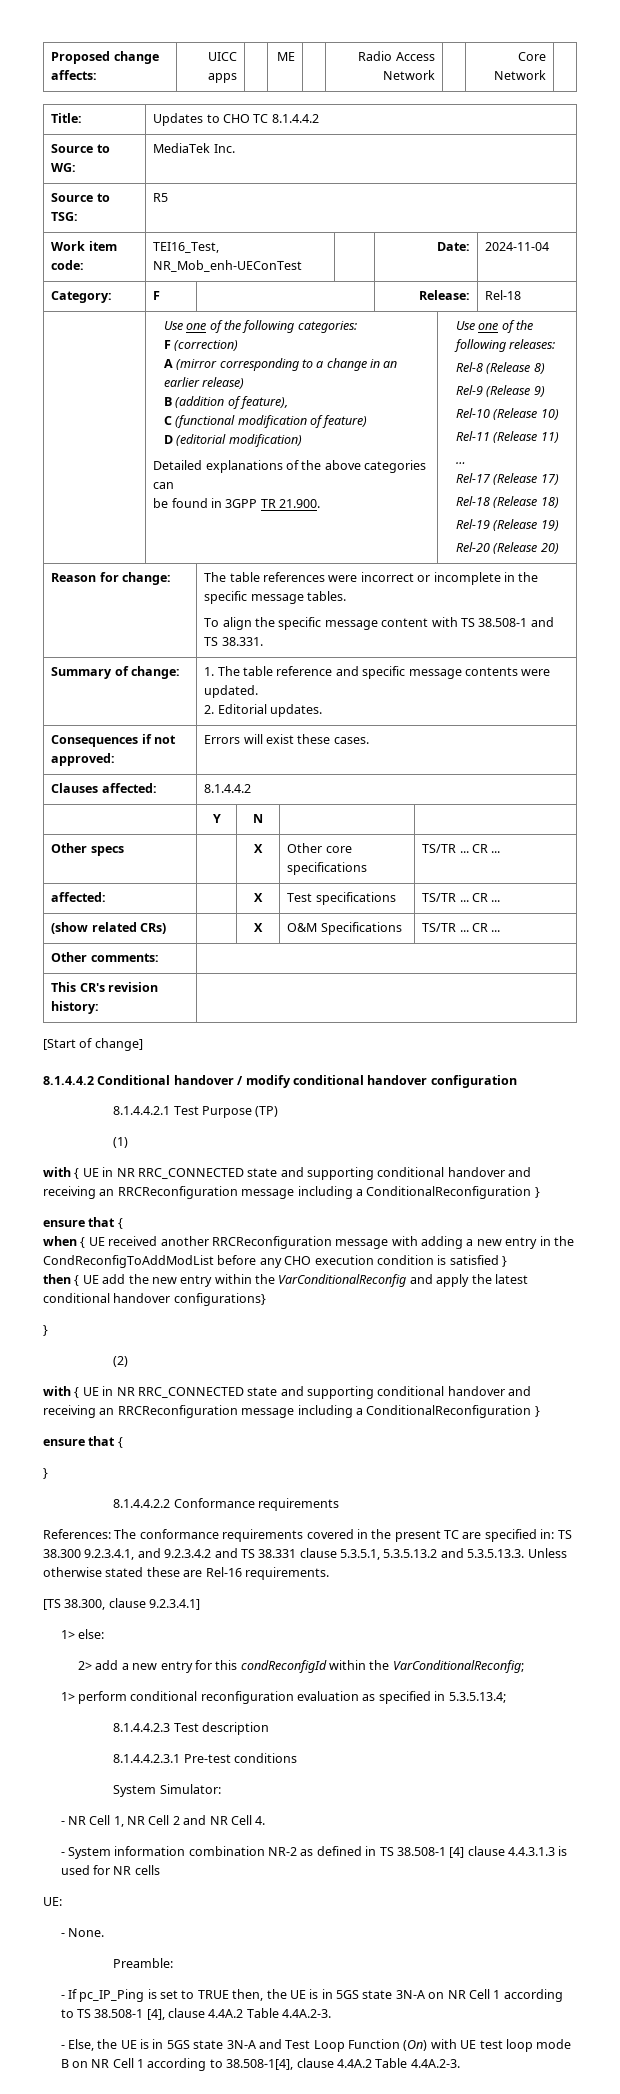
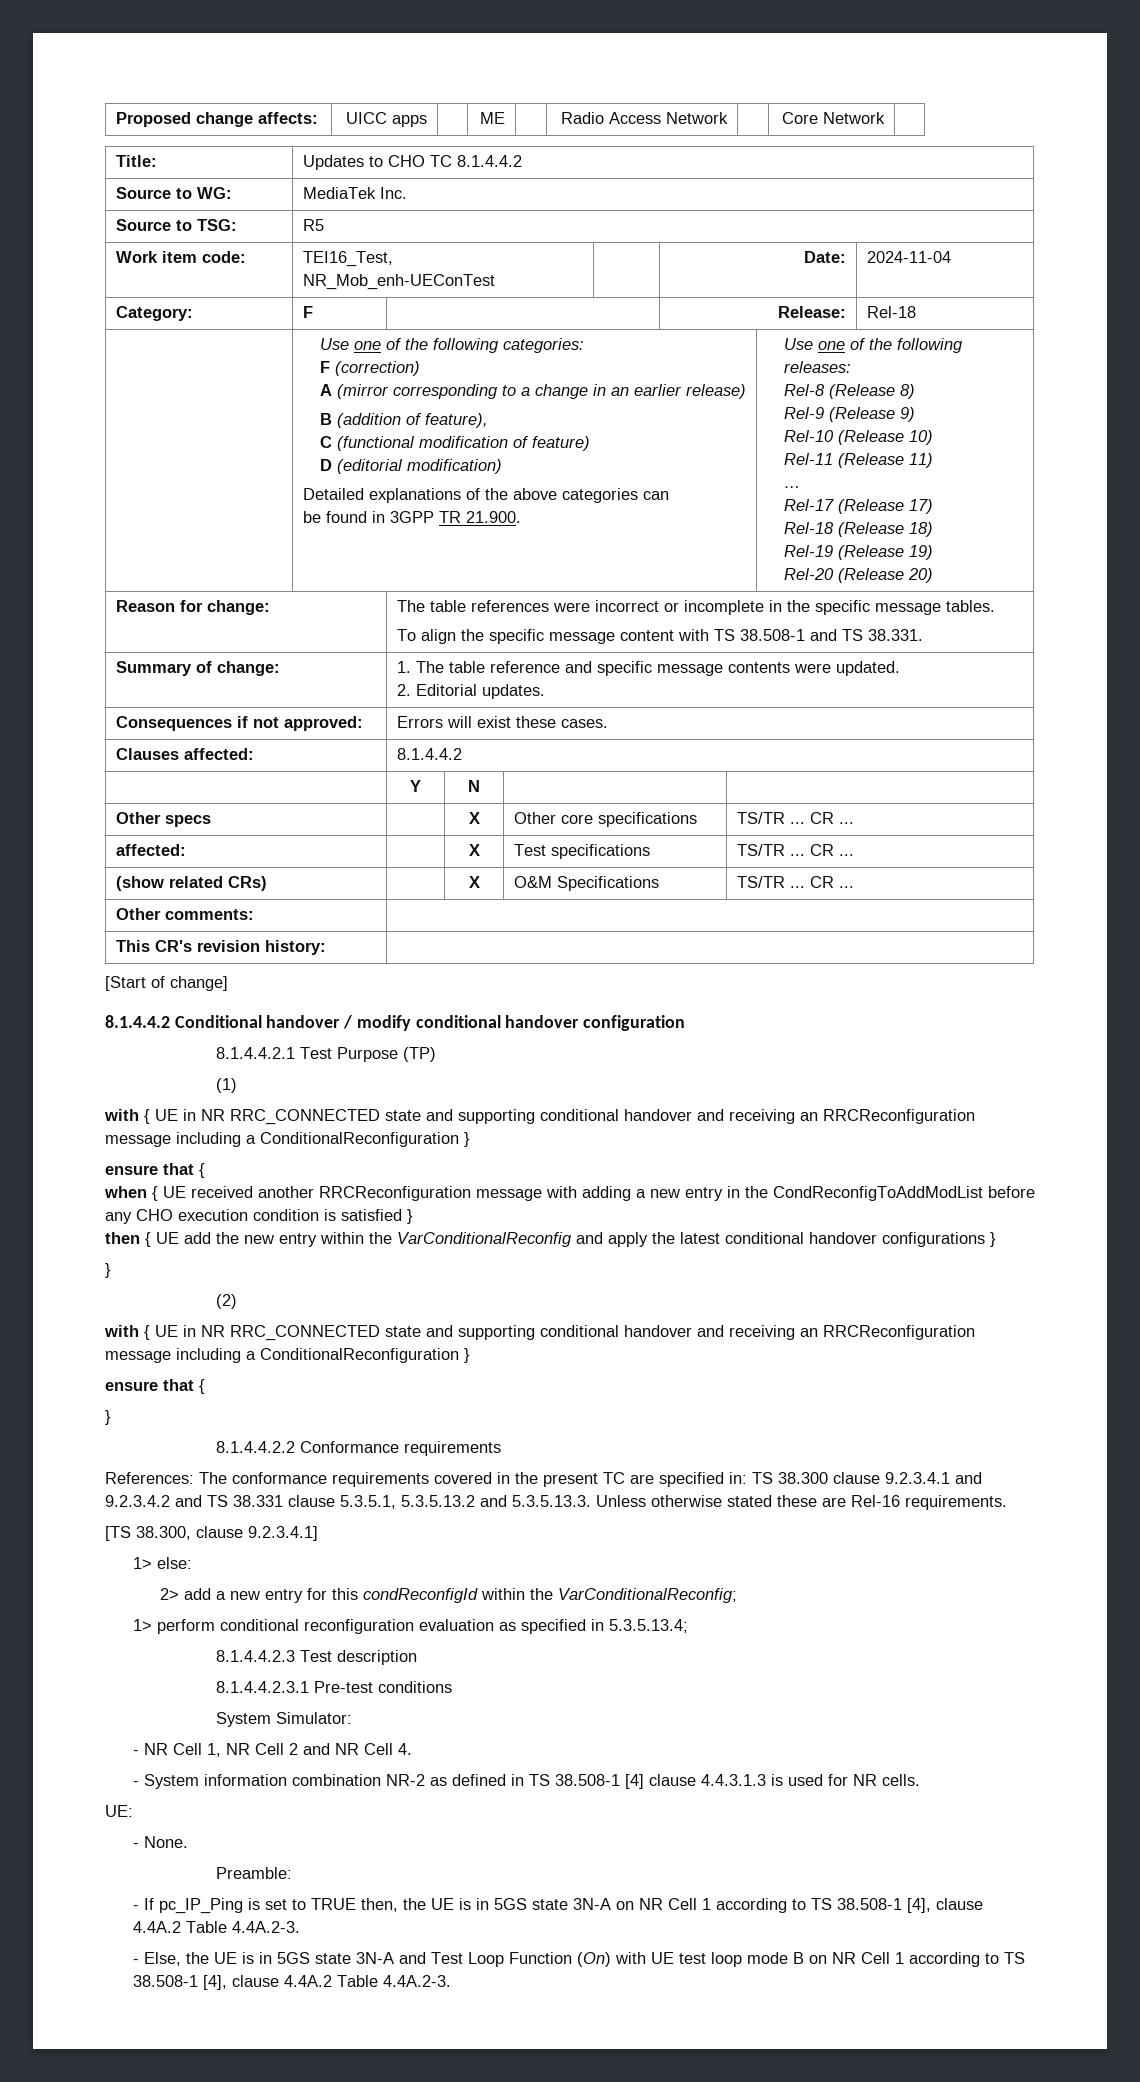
[173,1293,266,1306] configurations} -> [882,1232,996,1247] configurations }
[84,1549,135,1560] 9.2.3.4.1, -> [833,1472,950,1484] clause 9.2.3.4.1
[134,1865,160,1875] cells -> [881,1774,920,1786] cells.
[226,2059,294,2070] 38.508-1[4], -> [1003,1952,1025,1964] [132,1975,227,1990] TS 38.508-1 [4],

